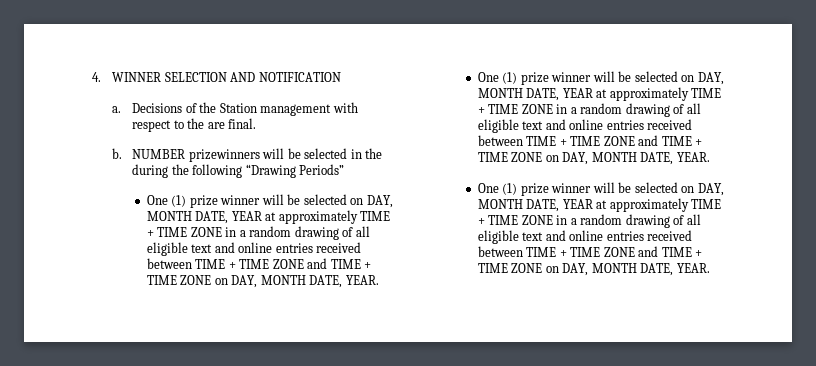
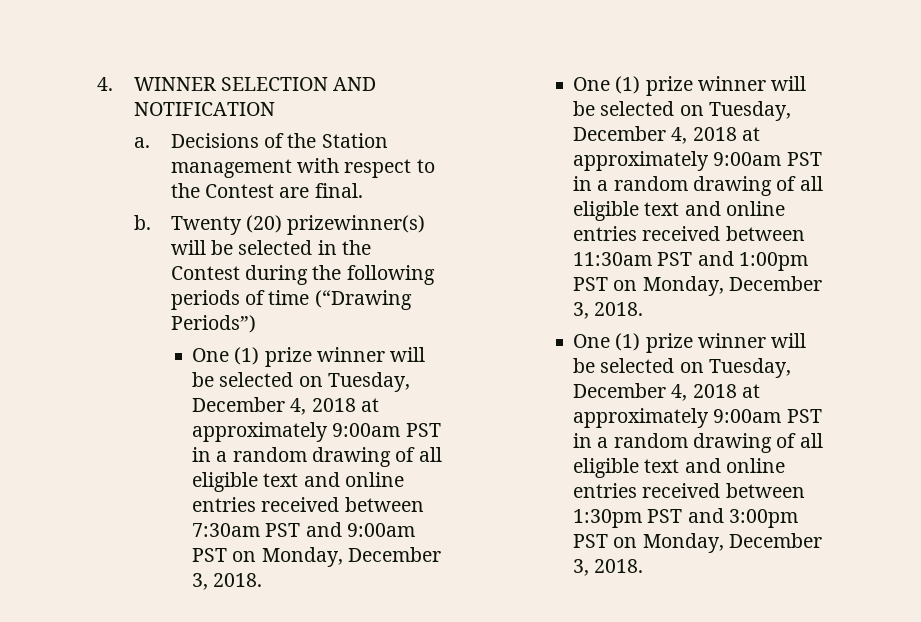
(205, 123) none -> [205,184,275,198] Contest
[132,149,260,162] NUMBER prizewinners -> [170,215,426,235] Twenty (20) prizewinner(s)
(383, 153) none -> [170,266,240,280] Contest
[245,164,345,178] [146,194,393,208] [146,210,391,224] [146,227,222,237] “Drawing Periods” // One (1) prize winner will be selected on DAY, MONTH DATE, YEAR at approximately TIME + TIME ZONE -> [170,290,412,310] [170,315,256,333] [192,347,426,367] [192,372,411,392] [192,397,380,415] [192,422,441,442] periods of time (“Drawing Periods”) // One (1) prize winner will be selected on Tuesday, December 4, 2018 at approximately 9:00am PST
[195,258,372,269] [146,275,379,288] [477,71,724,85] [477,87,722,101] [477,104,553,114] TIME + TIME ZONE and TIME + TIME ZONE on DAY, MONTH DATE, YEAR. // One (1) prize winner will be selected on DAY, MONTH DATE, YEAR at approximately TIME + TIME ZONE -> [192,522,416,537] [192,547,442,567] [192,573,263,590] [573,76,807,96] [573,101,792,121] [573,126,761,144] [573,151,822,171] 7:30am PST and 9:00am PST on Monday, December 3, 2018. // One (1) prize winner will be selected on Tuesday, December 4, 2018 at approximately 9:00am PST
[526,135,703,146] [477,152,710,165] [477,182,724,196] [477,198,722,212] [477,215,553,225] TIME + TIME ZONE and TIME + TIME ZONE on DAY, MONTH DATE, YEAR. // One (1) prize winner will be selected on DAY, MONTH DATE, YEAR at approximately TIME + TIME ZONE -> [573,251,809,271] [573,276,823,296] [573,302,644,319] [573,333,807,353] [573,358,792,378] [573,383,761,401] [573,408,822,428] 11:30am PST and 1:00pm PST on Monday, December 3, 2018. // One (1) prize winner will be selected on Tuesday, December 4, 2018 at approximately 9:00am PST
[526,246,703,257] [477,263,710,276] TIME + TIME ZONE and TIME + TIME ZONE on DAY, MONTH DATE, YEAR. -> [573,508,799,528] [573,533,823,553] [573,559,644,576] 1:30pm PST and 3:00pm PST on Monday, December 3, 2018.

